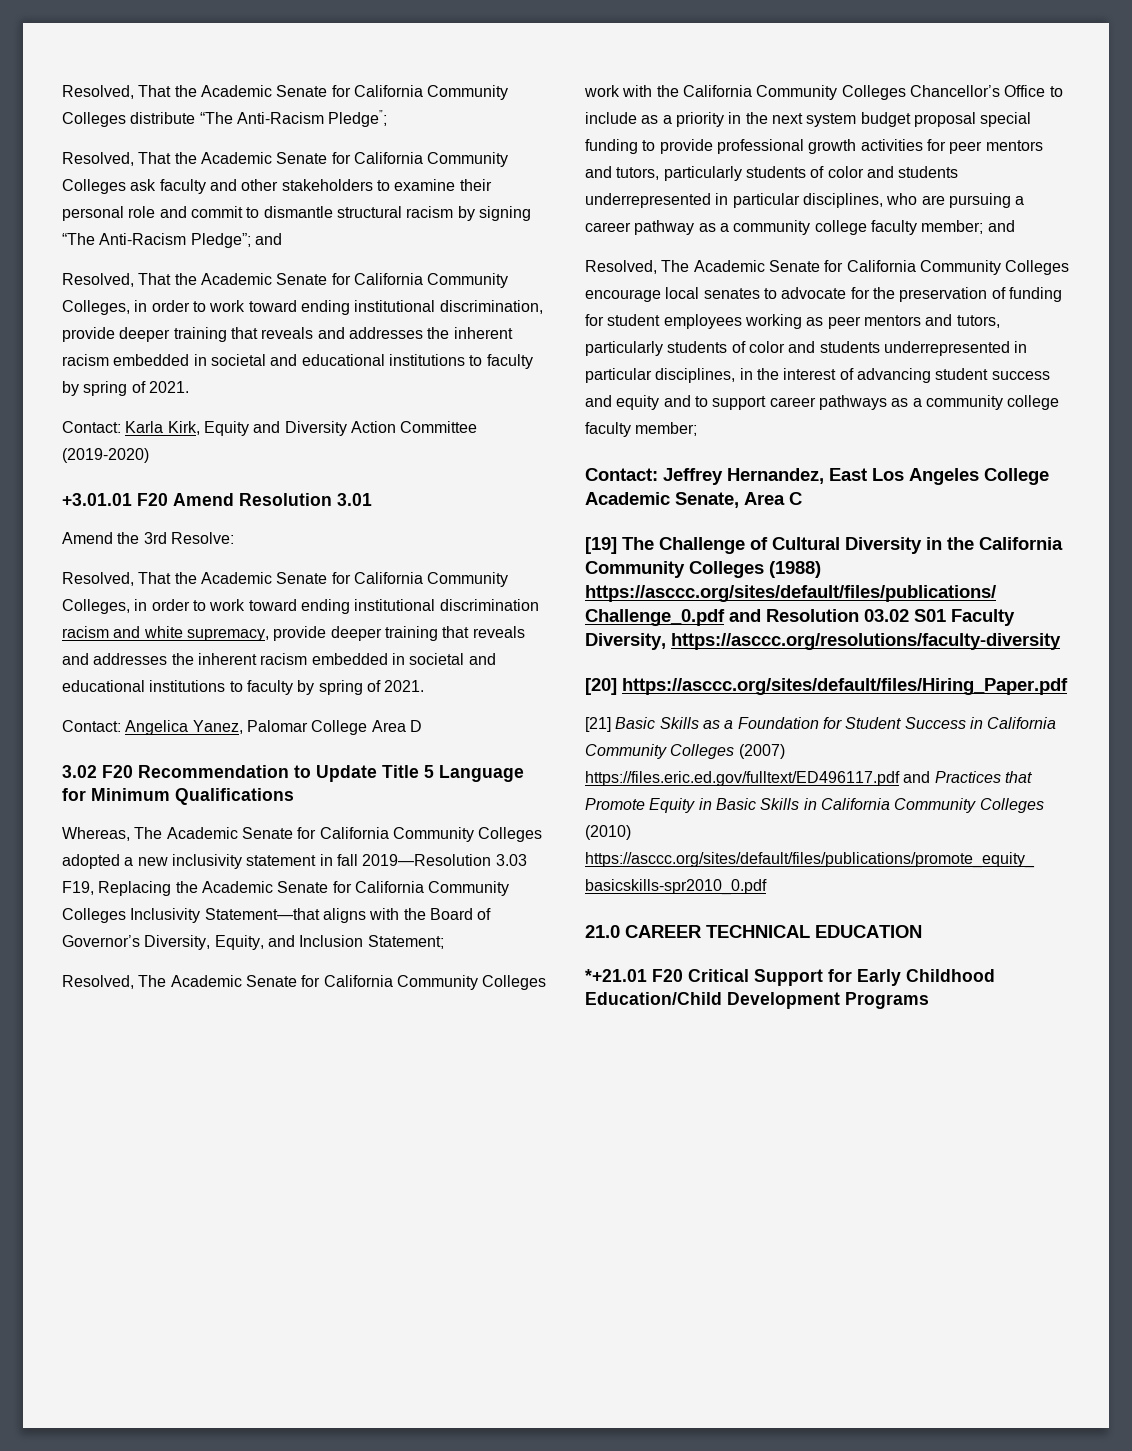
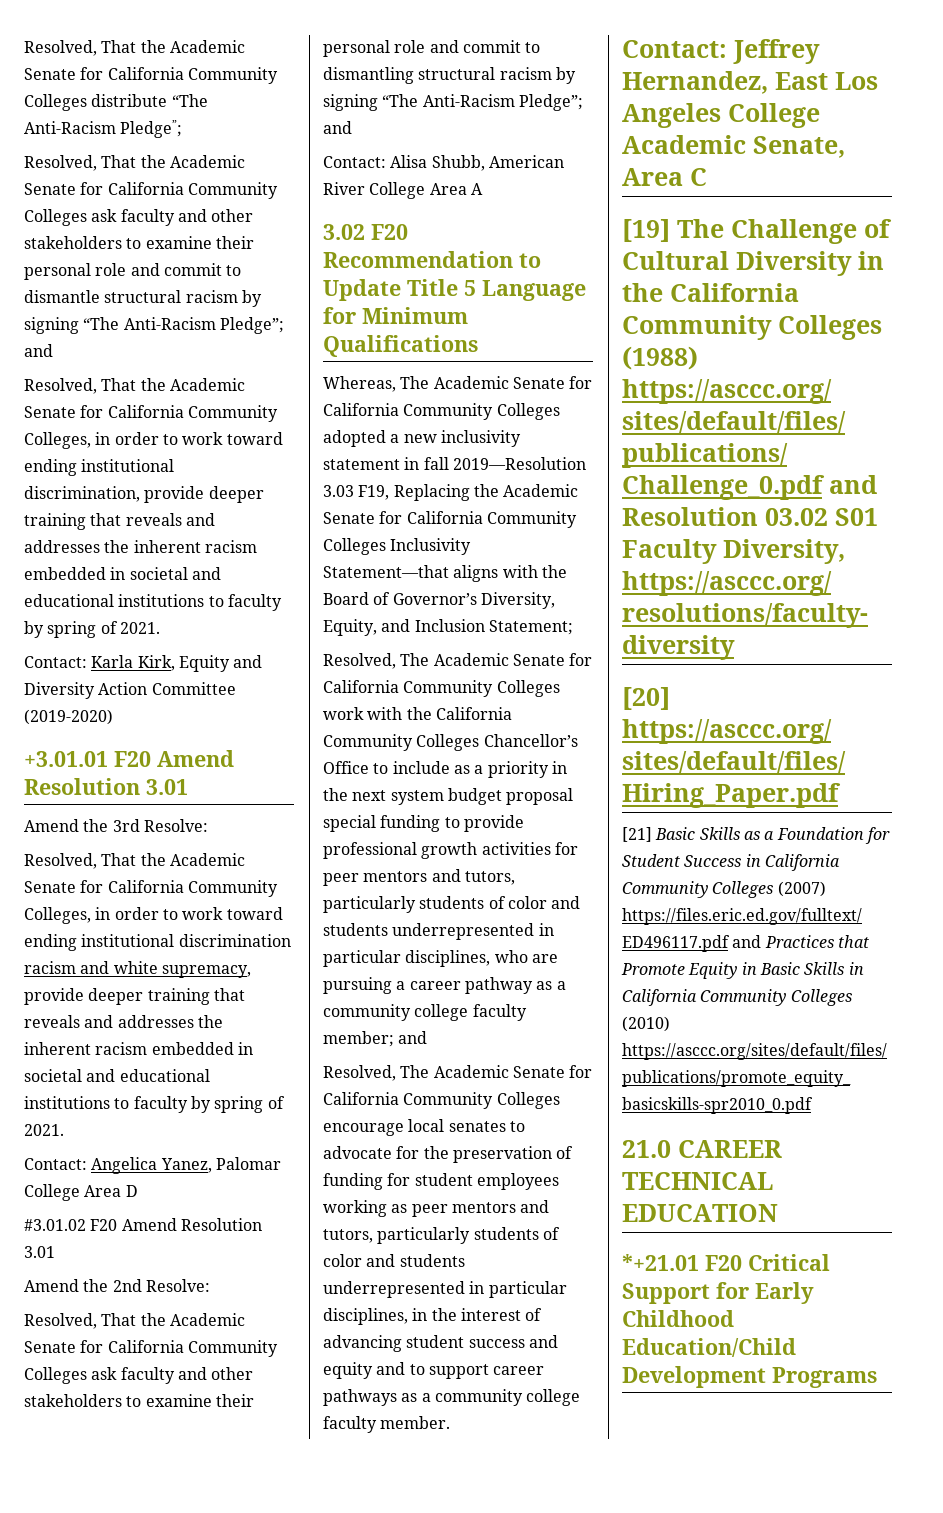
(422, 726) none -> [24,1218,262,1231] [24,1246,55,1258] [24,1279,210,1292] [24,1313,245,1329] [24,1340,278,1357] [24,1367,254,1384] [24,1394,254,1407] [323,40,541,57] [323,67,576,84] [323,94,583,111] [323,121,352,134] [323,155,564,171] [323,182,483,199] // #3.01.02 F20 Amend Resolution 3.01 // Amend the 2nd Resolve: // Resolved, That the Academic Senate for California Community Colleges ask faculty and other stakeholders to examine their personal role and commit to dismantling structural racism by signing “The Anti-Racism Pledge”; and // Contact: Alisa Shubb, American River College Area A
[635,422,698,436] member; -> [380,1416,451,1429] member.

